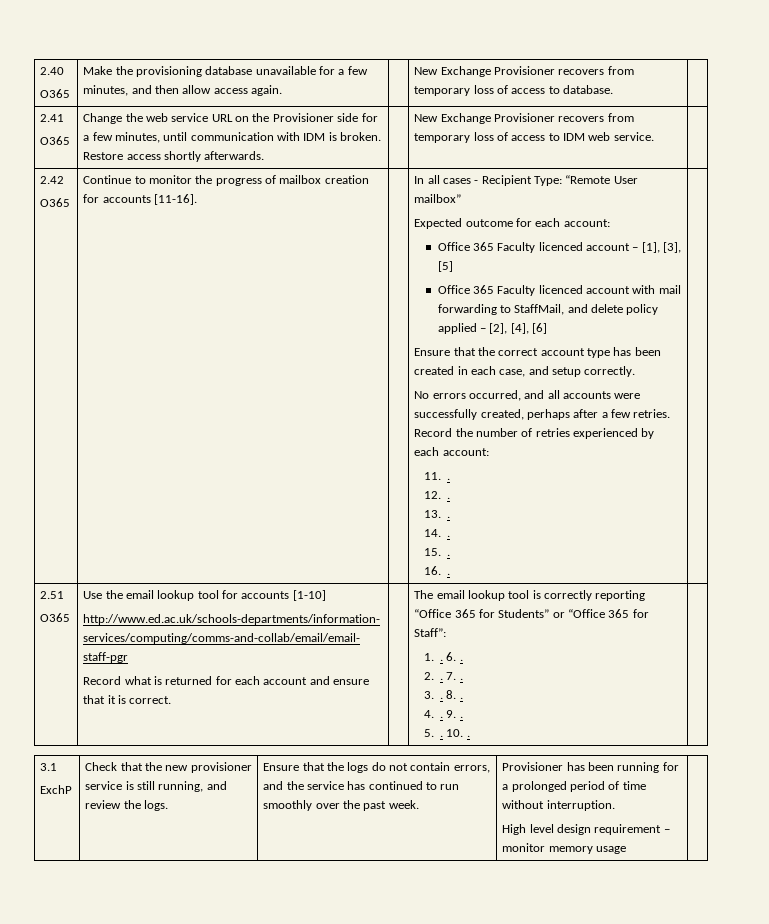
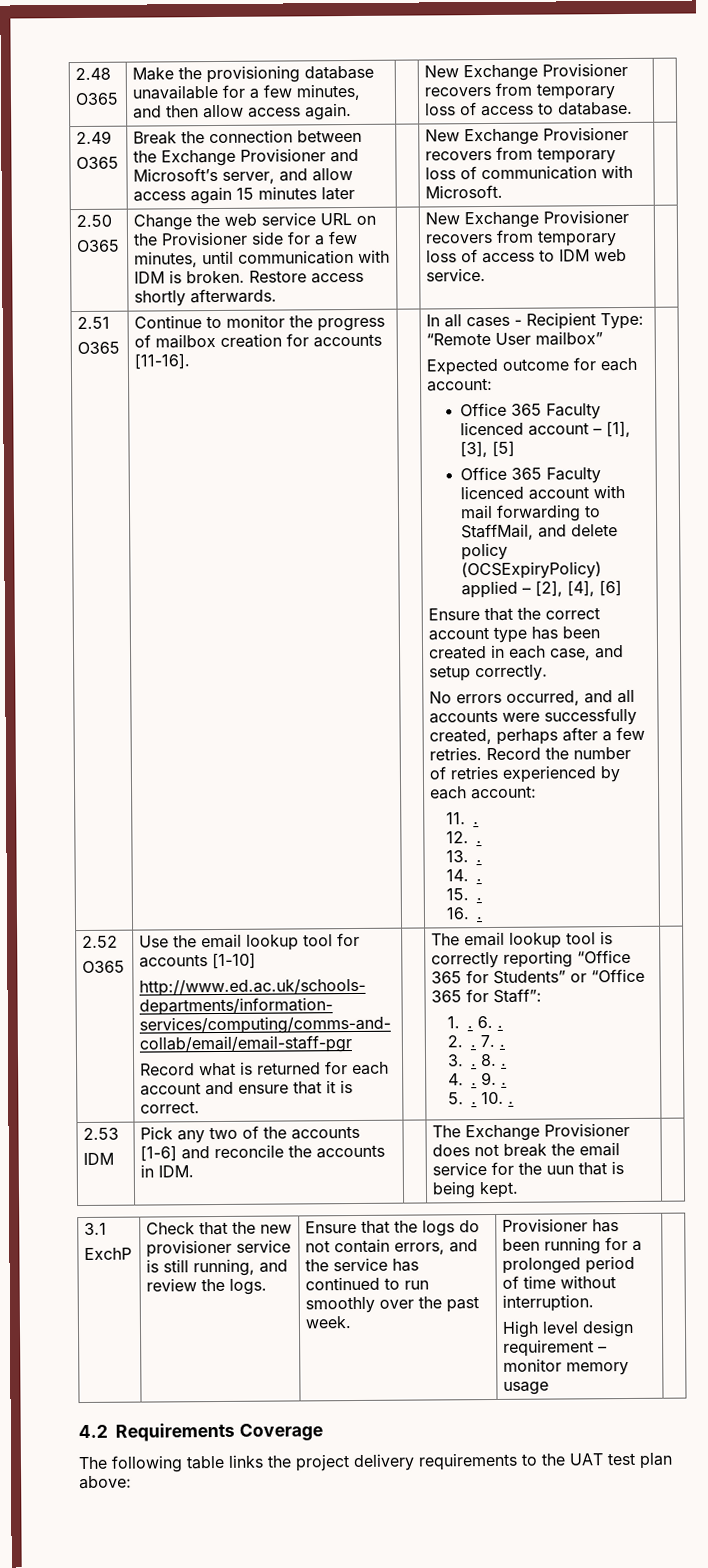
[40,67,65,75] 2.40 -> [75,67,112,81] 2.48
[40,114,65,122] 2.41 -> [76,130,113,145] [76,156,120,170] [133,129,363,145] [133,148,360,167] [133,167,354,184] [133,186,356,205] [425,126,630,146] [425,146,617,164] [425,164,634,181] [425,184,504,199] [76,214,113,228] 2.49 // O365 | Break the connection between the Exchange Provisioner and Microsoft’s server, and allow access again 15 minutes later | | New Exchange Provisioner recovers from temporary loss of communication with Microsoft. | // 2.50
[40,176,65,184] 2.42 -> [77,316,111,330] 2.51
(659, 309) none -> [461,561,603,580] (OCSExpiryPolicy)
[40,591,65,599] 2.51 -> [82,935,119,948] 2.52
(470, 736) none -> [83,1127,120,1140] [83,1152,115,1165] [140,1125,361,1144] [140,1144,386,1162] [140,1164,195,1178] [432,1122,631,1142] [432,1142,621,1157] [432,1161,625,1176] [432,1181,520,1199] // 2.53 // IDM | Pick any two of the accounts [1-6] and reconcile the accounts in IDM. | | The Exchange Provisioner does not break the email service for the uun that is being kept. |
(626, 850) none -> [78,1422,323,1442] [78,1452,673,1473] [79,1475,132,1490] // 4.2 Requirements Coverage // The following table links the project delivery requirements to the UAT test plan above:

